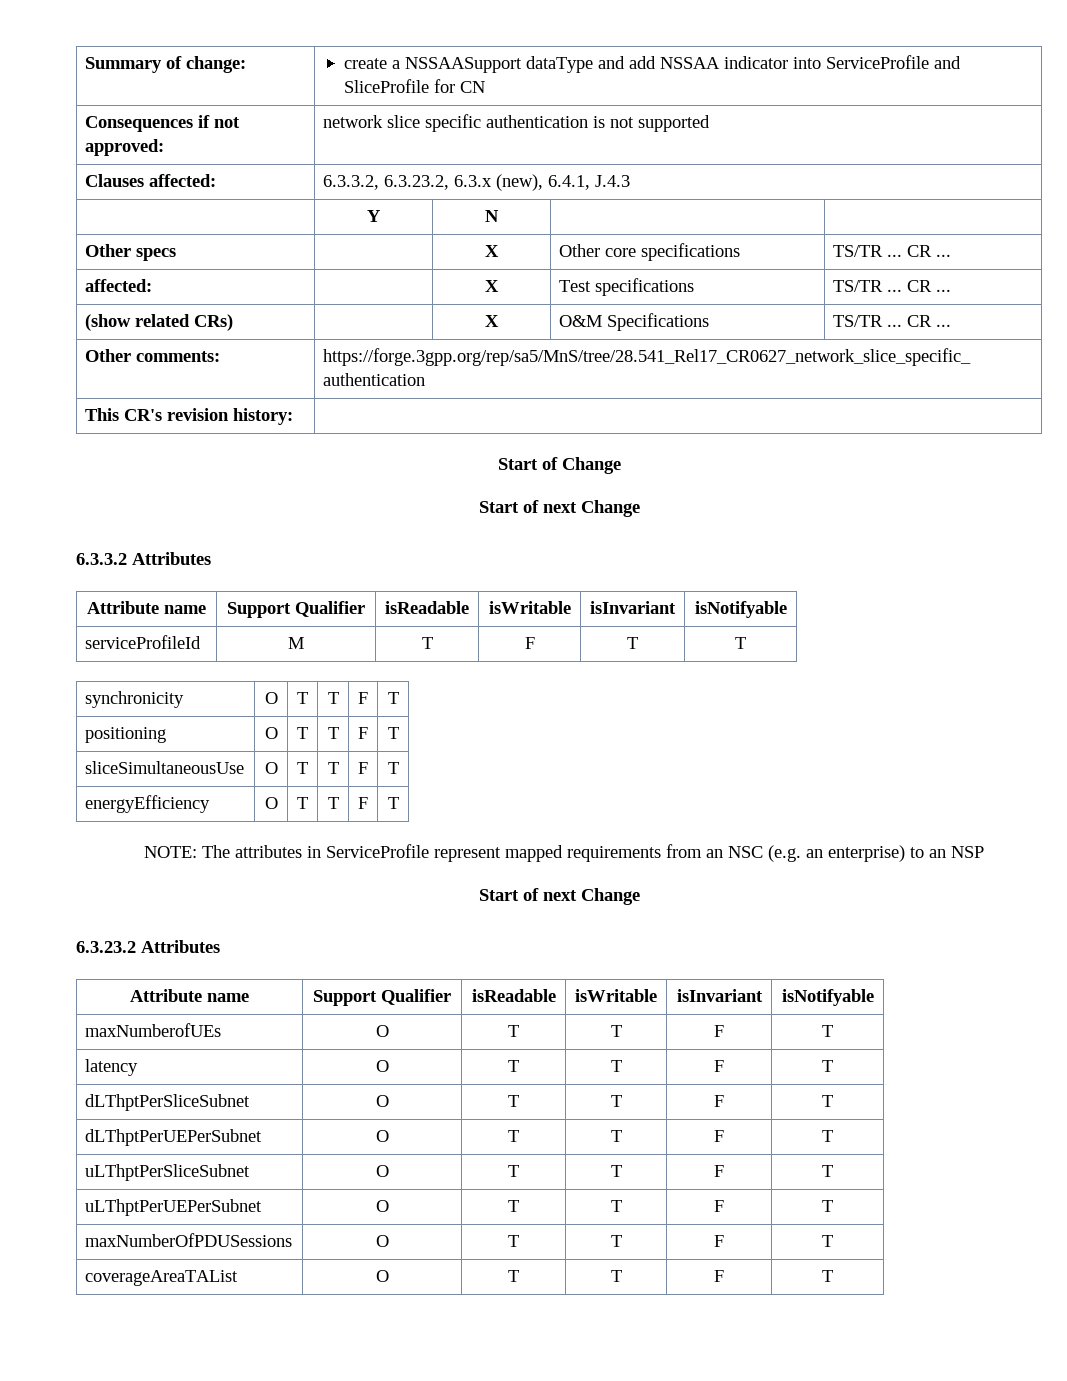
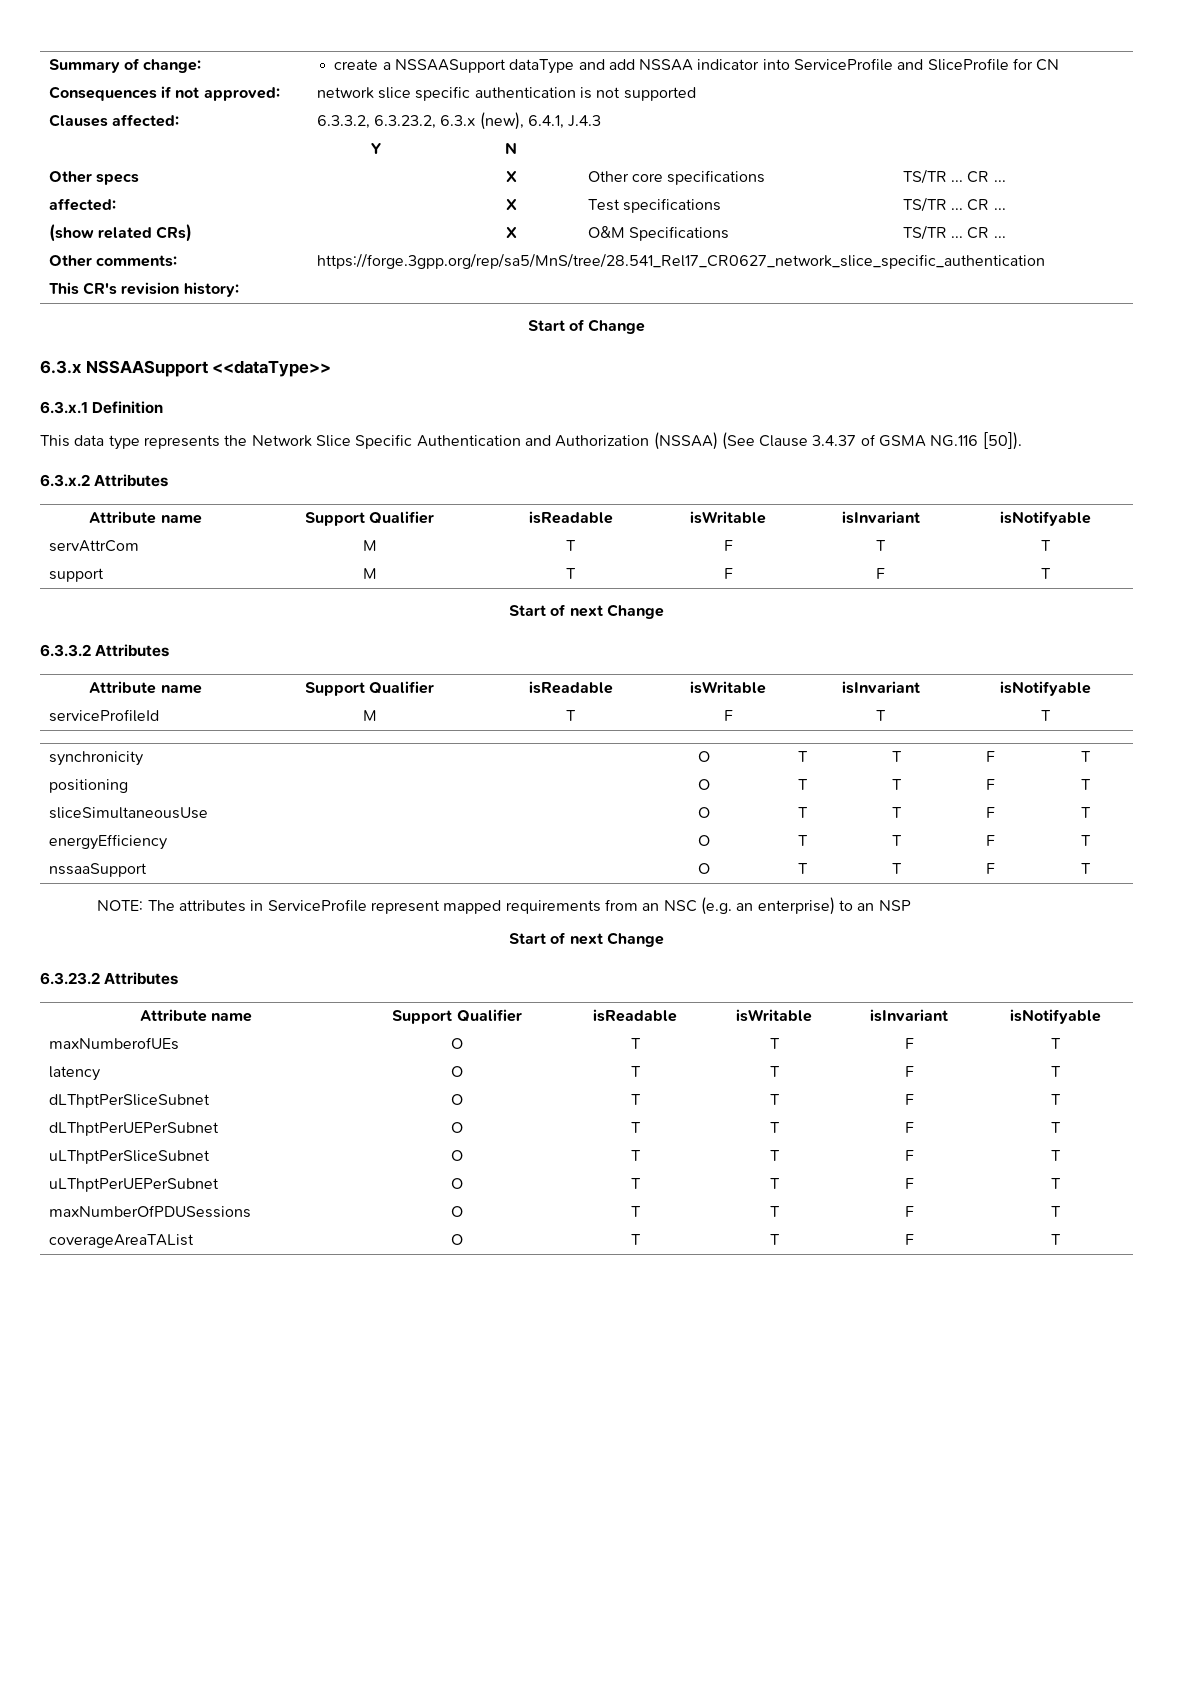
(621, 465) none -> [40,360,332,377] [40,401,164,414] [40,432,1022,450] [40,474,169,487] [89,511,202,524] [304,511,435,526] [528,511,613,524] [690,511,766,524] [841,511,920,524] [999,511,1091,526] [48,540,139,552] [362,540,377,551] [566,540,576,551] [723,540,733,551] [876,540,886,551] [1040,540,1051,551] [48,568,104,582] [362,568,377,579] [566,568,576,579] [723,568,733,579] [876,568,885,579] [1040,568,1051,579] // 6.3.x NSSAASupport <<dataType>> // 6.3.x.1 Definition // This data type represents the Network Slice Specific Authentication and Authorization (NSSAA) (See Clause 3.4.37 of GSMA NG.116 [50]). // 6.3.x.2 Attributes // Attribute name | Support Qualifier | isReadable | isWritable | isInvariant | isNotifyable // servAttrCom | M | T | F | T | T // support | M | T | F | F | T
(399, 803) none -> [48,863,147,877] [697,863,710,874] [798,863,808,874] [892,863,902,874] [986,863,995,874] [1080,863,1091,874] // nssaaSupport | O | T | T | F | T

